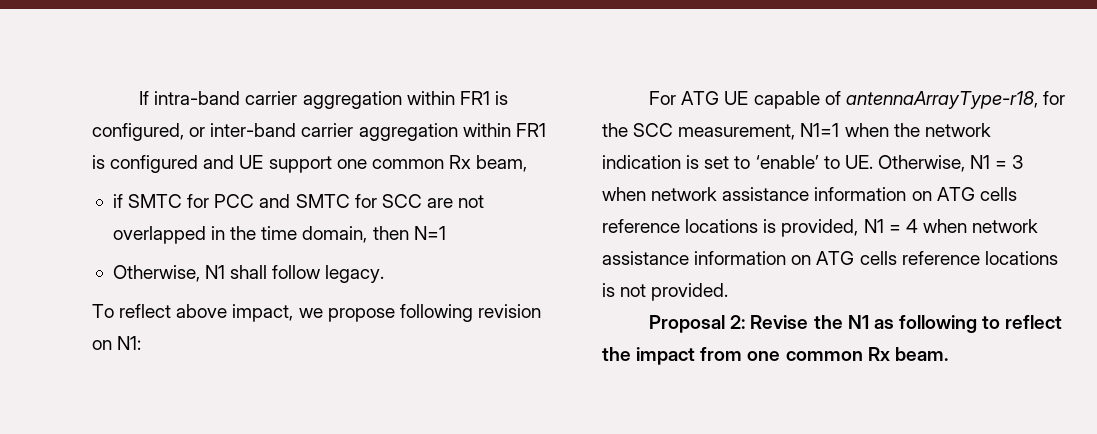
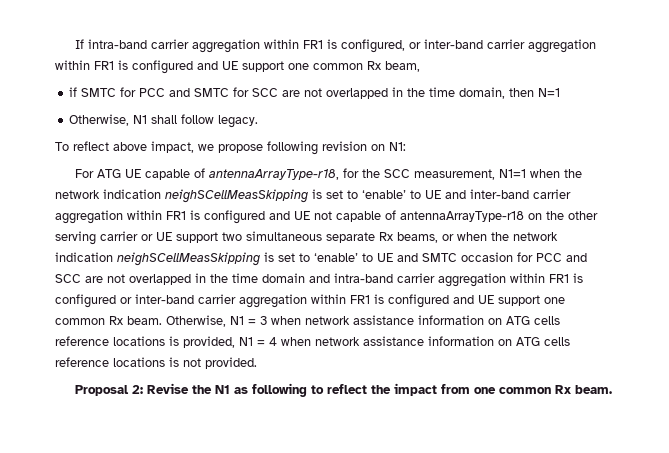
[686,155,873,169] is set to ‘enable’ to UE. -> [165,189,571,203] [55,210,598,224] [55,231,558,245] [55,252,587,266] [55,273,583,287] [55,294,565,308] [55,316,162,325] neighSCellMeasSkipping is set to ‘enable’ to UE and inter-band carrier aggregation within FR1 is configured and UE not capable of antennaArrayType-r18 on the other serving carrier or UE support two simultaneous separate Rx beams, or when the network indication neighSCellMeasSkipping is set to ‘enable’ to UE and SMTC occasion for PCC and SCC are not overlapped in the time domain and intra-band carrier aggregation within FR1 is configured or inter-band carrier aggregation within FR1 is configured and UE support one common Rx beam.

